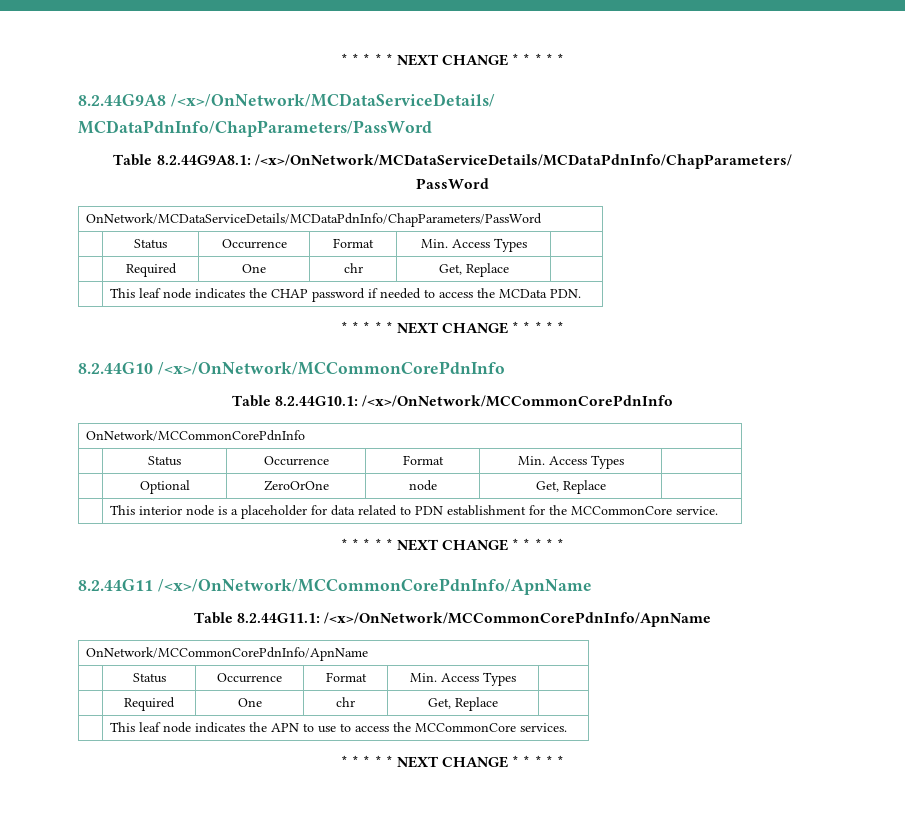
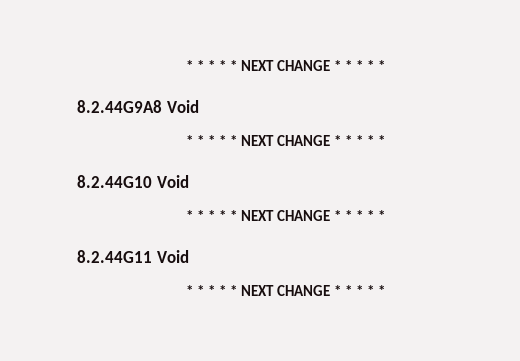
[170,93,495,107] [78,120,432,137] [113,154,792,169] [416,178,489,189] [86,213,543,227] [134,239,167,249] [221,239,287,249] [333,238,374,248] [420,238,527,252] [125,263,177,277] [242,264,266,273] [343,263,363,273] [438,263,509,277] [110,288,582,302] /<x>/OnNetwork/MCDataServiceDetails/ // MCDataPdnInfo/ChapParameters/PassWord // Table 8.2.44G9A8.1: /<x>/OnNetwork/MCDataServiceDetails/MCDataPdnInfo/ChapParameters/ // PassWord // OnNetwork/MCDataServiceDetails/MCDataPdnInfo/ChapParameters/PassWord // | Status | Occurrence | Format | Min. Access Types | // | Required | One | chr | Get, Replace | // | This leaf node indicates the CHAP password if needed to access the MCData PDN. -> [166,100,199,113] Void
[157,361,505,375] [231,395,674,407] [86,430,306,441] [148,456,181,466] [263,456,329,466] [402,455,444,465] [517,455,624,469] [139,480,190,494] [263,480,329,491] [408,480,437,491] [535,480,606,494] [110,505,719,519] /<x>/OnNetwork/MCCommonCorePdnInfo // Table 8.2.44G10.1: /<x>/OnNetwork/MCCommonCorePdnInfo // OnNetwork/MCCommonCorePdnInfo // | Status | Occurrence | Format | Min. Access Types | // | Optional | ZeroOrOne | node | Get, Replace | // | This interior node is a placeholder for data related to PDN establishment for the MCCommonCore service. -> [156,175,189,188] Void
[157,578,592,595] [193,612,712,627] [86,647,369,661] [132,673,166,683] [217,673,282,683] [325,672,367,682] [410,672,516,686] [124,697,175,711] [237,698,262,707] [336,697,355,707] [428,697,499,711] [110,722,568,733] /<x>/OnNetwork/MCCommonCorePdnInfo/ApnName // Table 8.2.44G11.1: /<x>/OnNetwork/MCCommonCorePdnInfo/ApnName // OnNetwork/MCCommonCorePdnInfo/ApnName // | Status | Occurrence | Format | Min. Access Types | // | Required | One | chr | Get, Replace | // | This leaf node indicates the APN to use to access the MCCommonCore services. -> [156,250,189,263] Void

